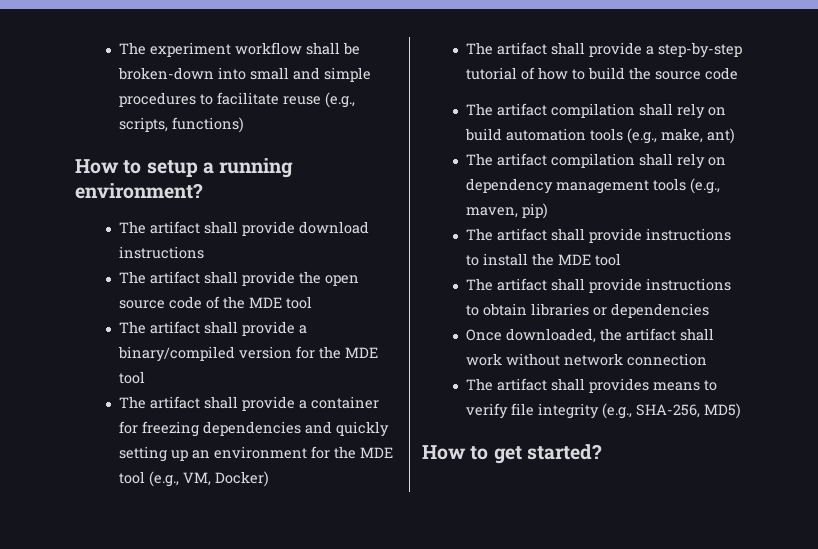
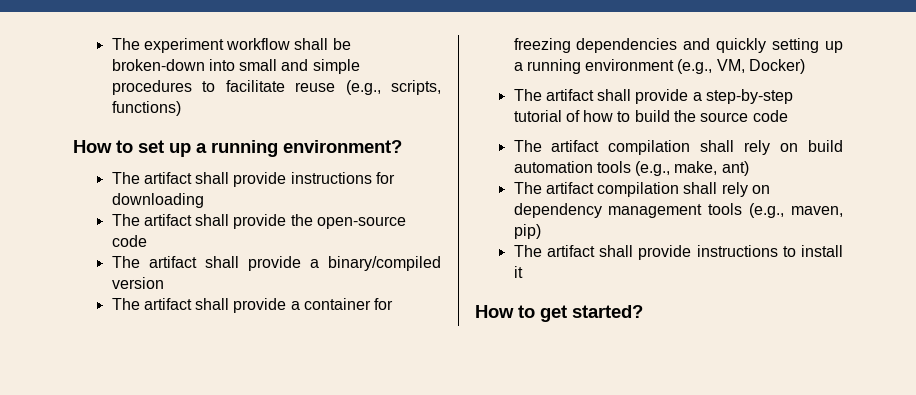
[146,160,198,177] setup -> [138,140,191,157] set up
[299,221,370,234] [119,246,205,259] download instructions -> [290,172,396,184] [111,193,204,208] instructions for downloading
[325,275,360,286] [119,296,313,309] open source code of the MDE tool -> [317,216,407,229] [111,235,147,247] open-source code
[296,346,379,359] [119,371,146,384] for the MDE tool -> (164, 283) none
[192,446,394,459] [119,471,146,484] an environment for the MDE tool -> [513,59,675,74] a running environment
[532,253,622,266] [466,278,732,293] [466,303,710,318] [466,328,715,343] [466,353,708,366] [466,378,718,393] [466,403,742,419] the MDE tool // The artifact shall provide instructions to obtain libraries or dependencies // Once downloaded, the artifact shall work without network connection // The artifact shall provides means to verify file integrity (e.g., SHA-256, MD5) -> [513,266,523,278] it

